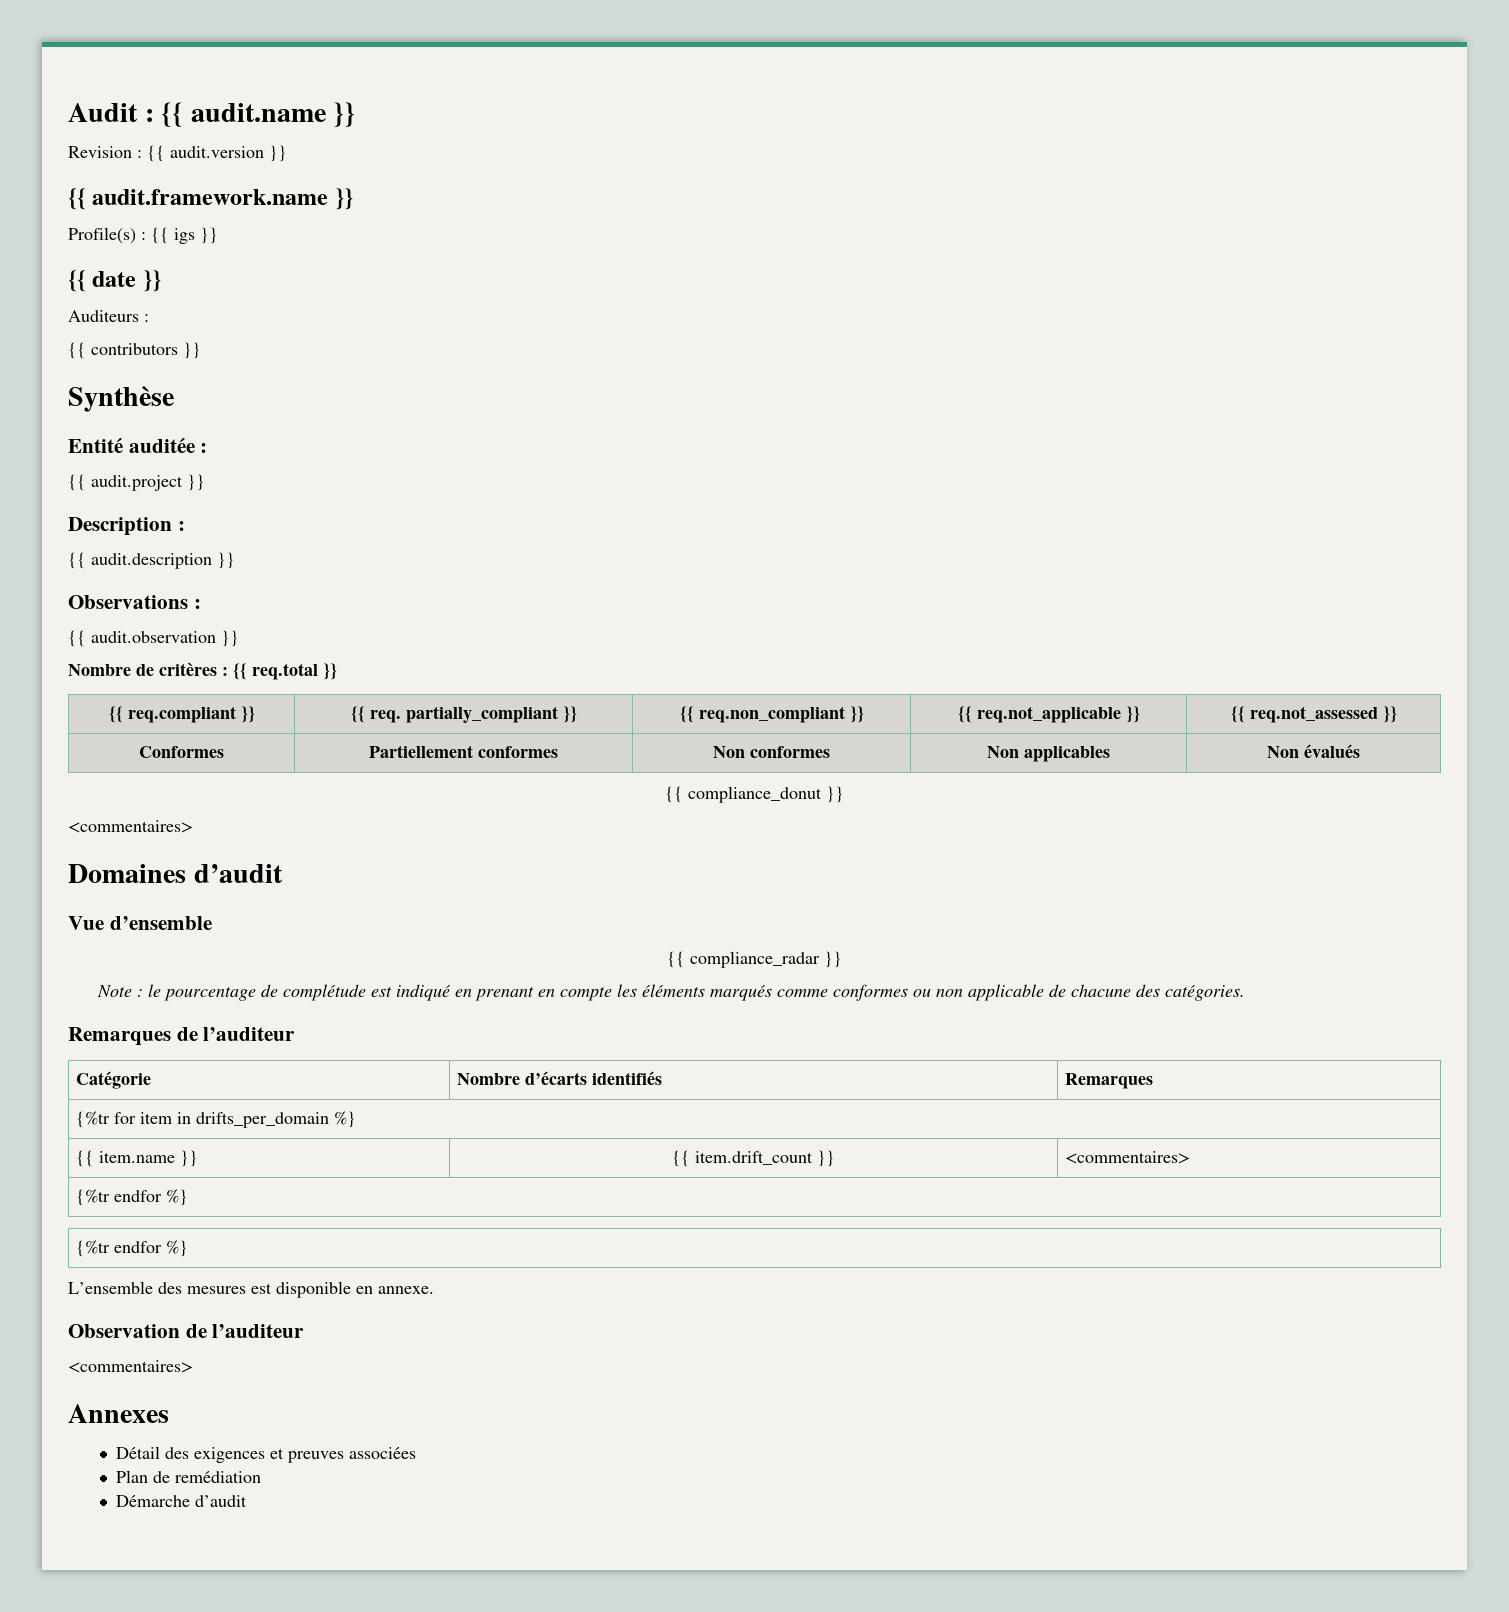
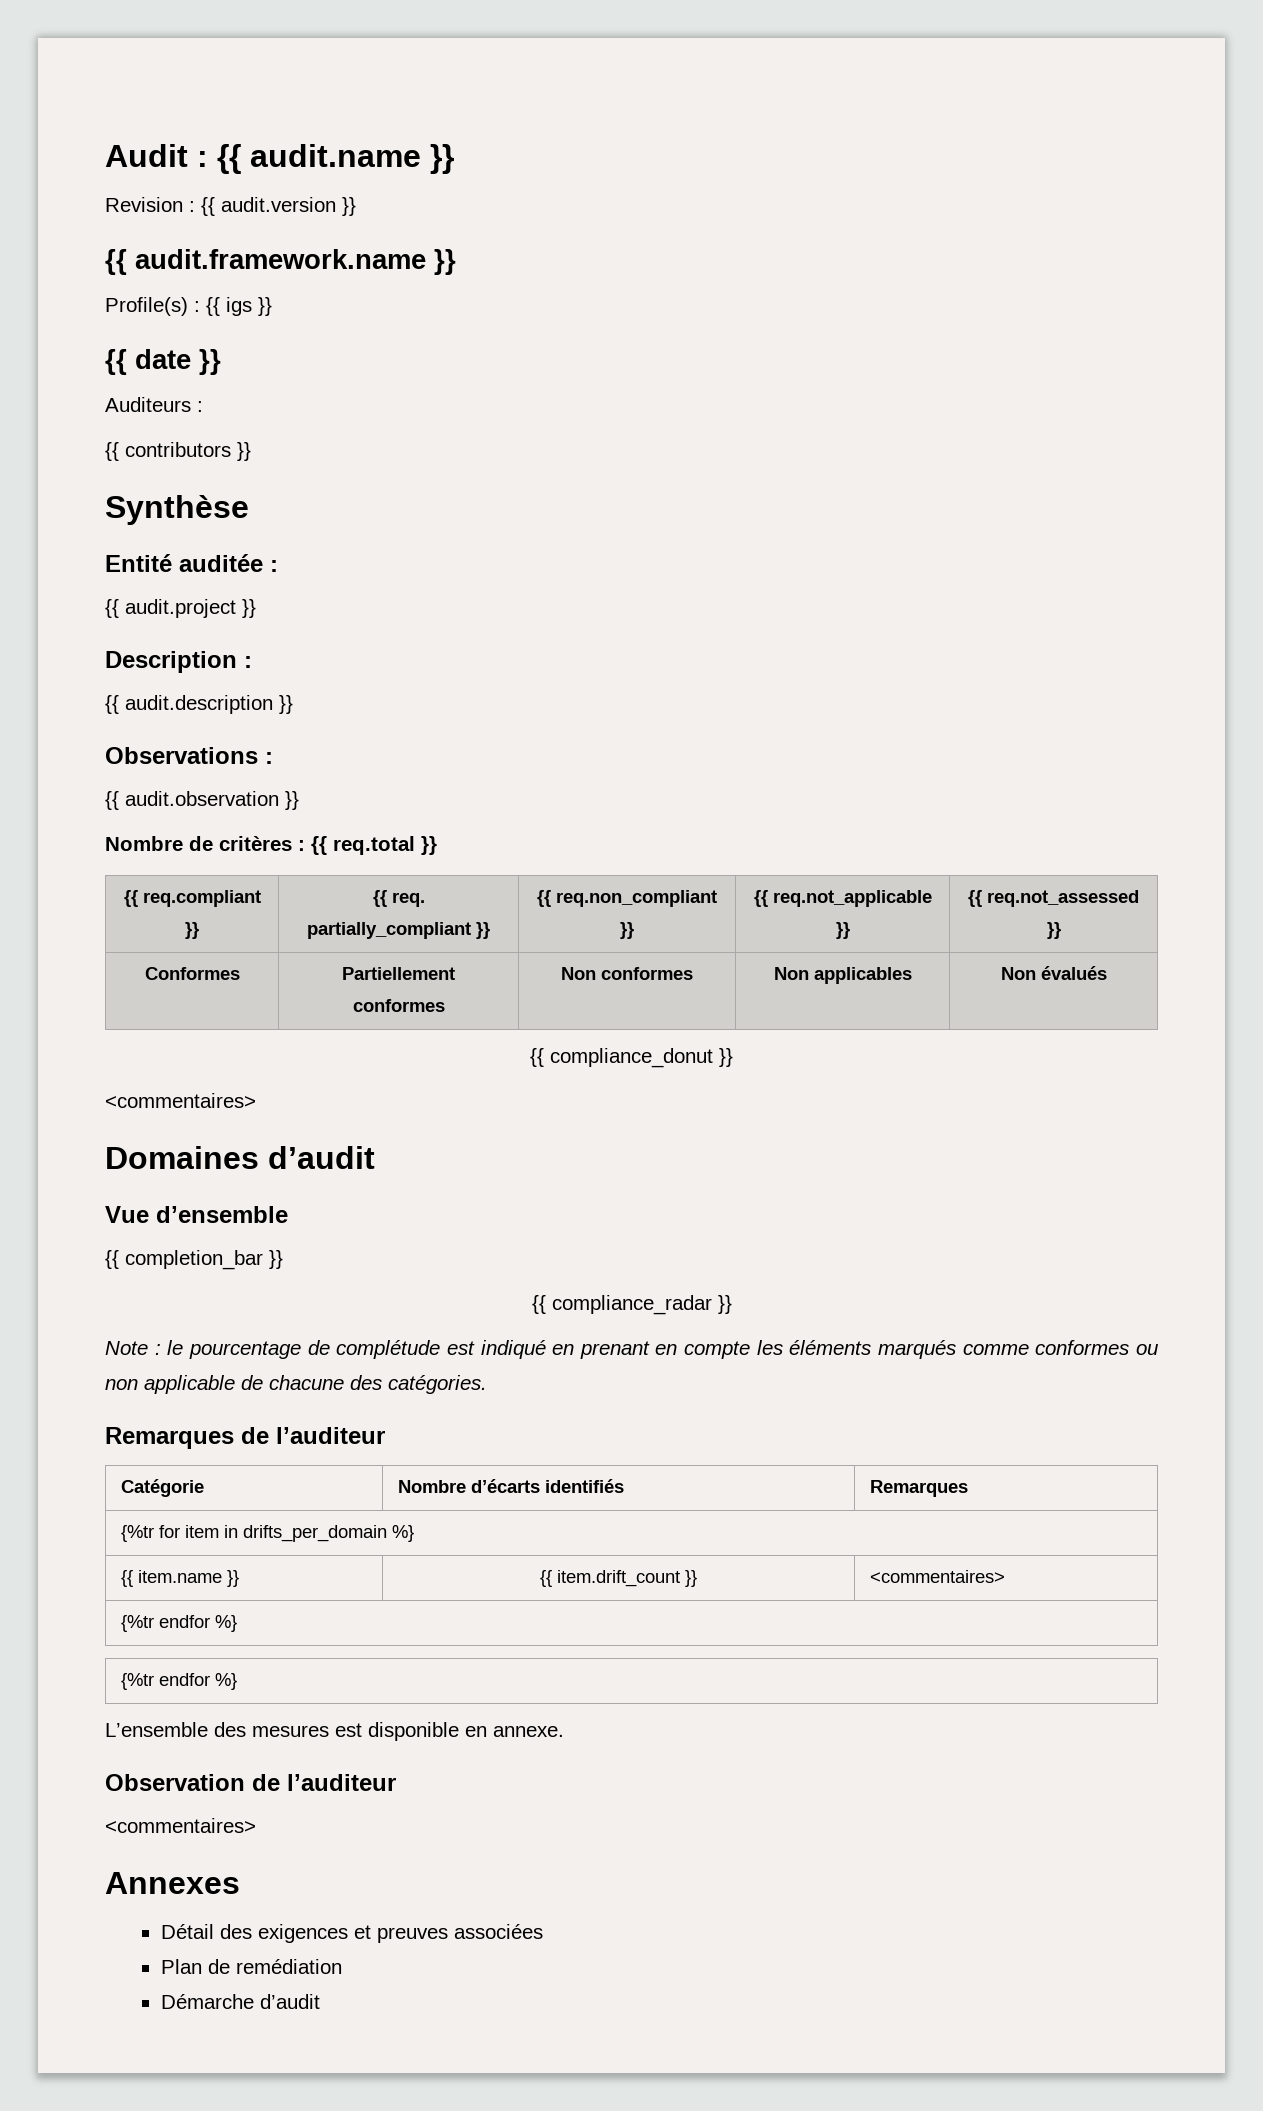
(212, 923) none -> [105,1250,283,1270] // {{ completion_bar }}

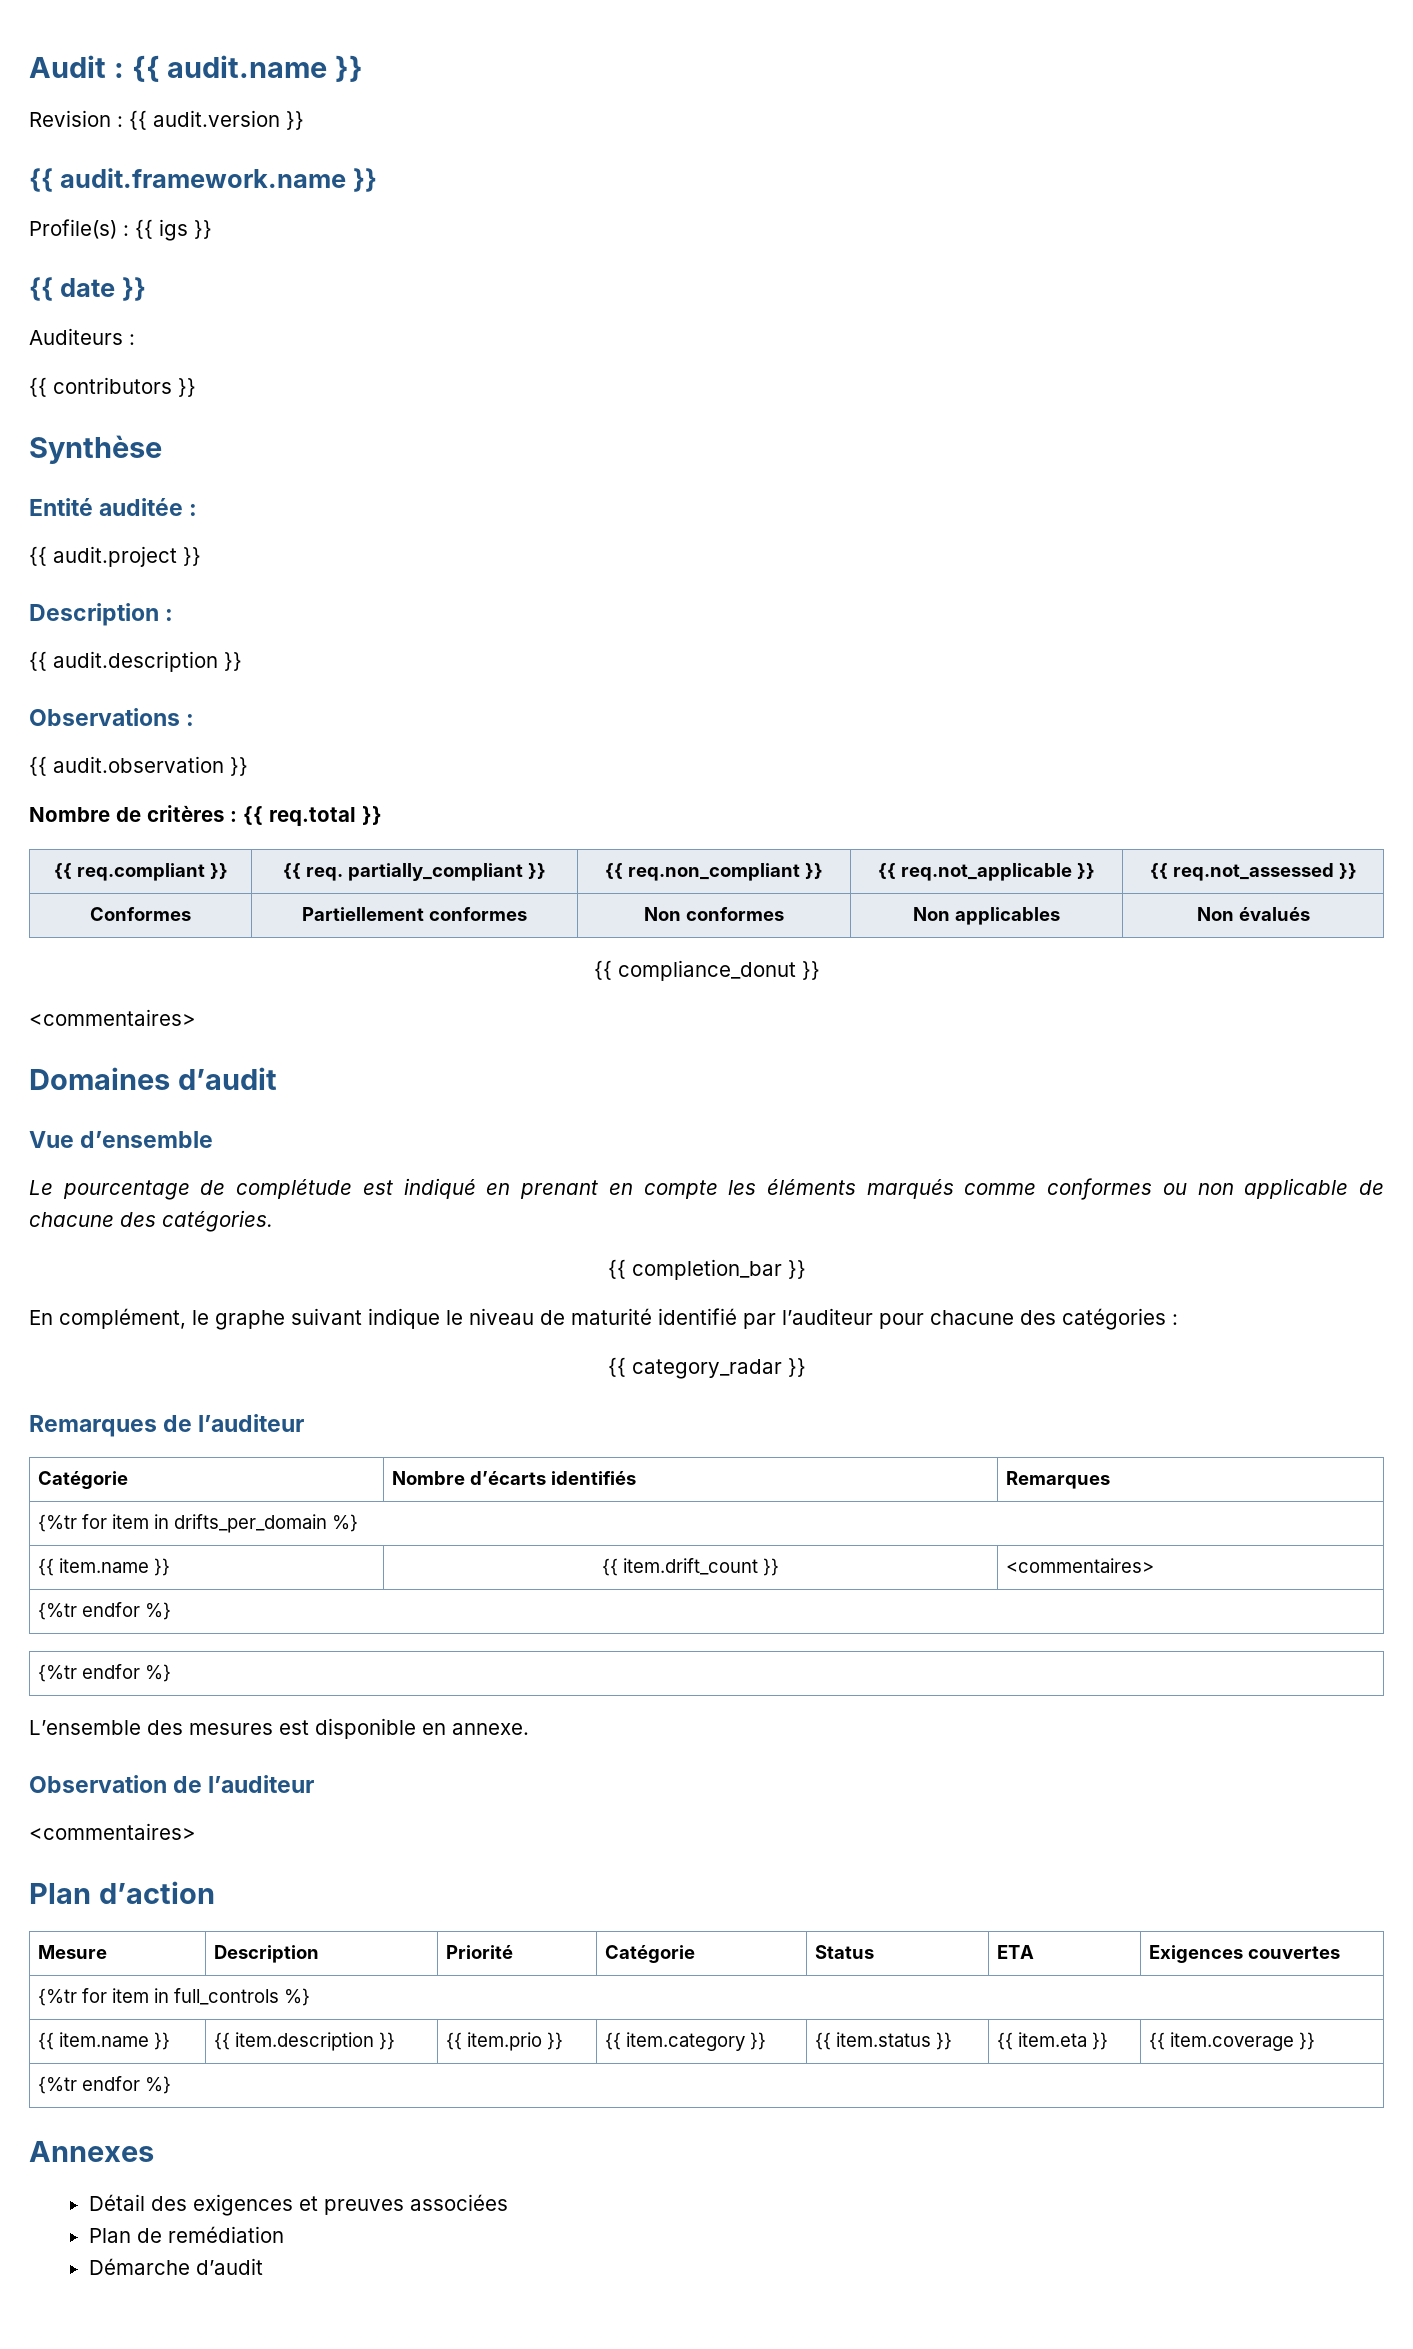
[105,1250,283,1270] [531,1295,732,1315] [105,1340,184,1355] {{ completion_bar }} // {{ compliance_radar }} // Note : le -> [29,1180,53,1195] Le
(487, 1384) none -> [607,1259,806,1280] [29,1308,1178,1330] [607,1357,806,1379] // {{ completion_bar }} // En complément, le graphe suivant indique le niveau de maturité identifié par l’auditeur pour chacune des catégories : // {{ category_radar }}
(256, 1825) none -> [29,1881,215,1904] [37,1945,107,1959] [213,1945,319,1963] [445,1945,513,1959] [604,1945,695,1963] [814,1945,874,1959] [996,1945,1034,1959] [1148,1945,1340,1963] [37,1988,310,2006] [37,2032,170,2050] [213,2032,395,2051] [445,2032,563,2051] [604,2032,766,2051] [814,2032,952,2050] [996,2032,1108,2050] [1148,2032,1315,2051] [37,2076,171,2094] // Plan d’action // Mesure | Description | Priorité | Catégorie | Status | ETA | Exigences couvertes // {%tr for item in full_controls %} // {{ item.name }} | {{ item.description }} | {{ item.prio }} | {{ item.category }} | {{ item.status }} | {{ item.eta }} | {{ item.coverage }} // {%tr endfor %}

